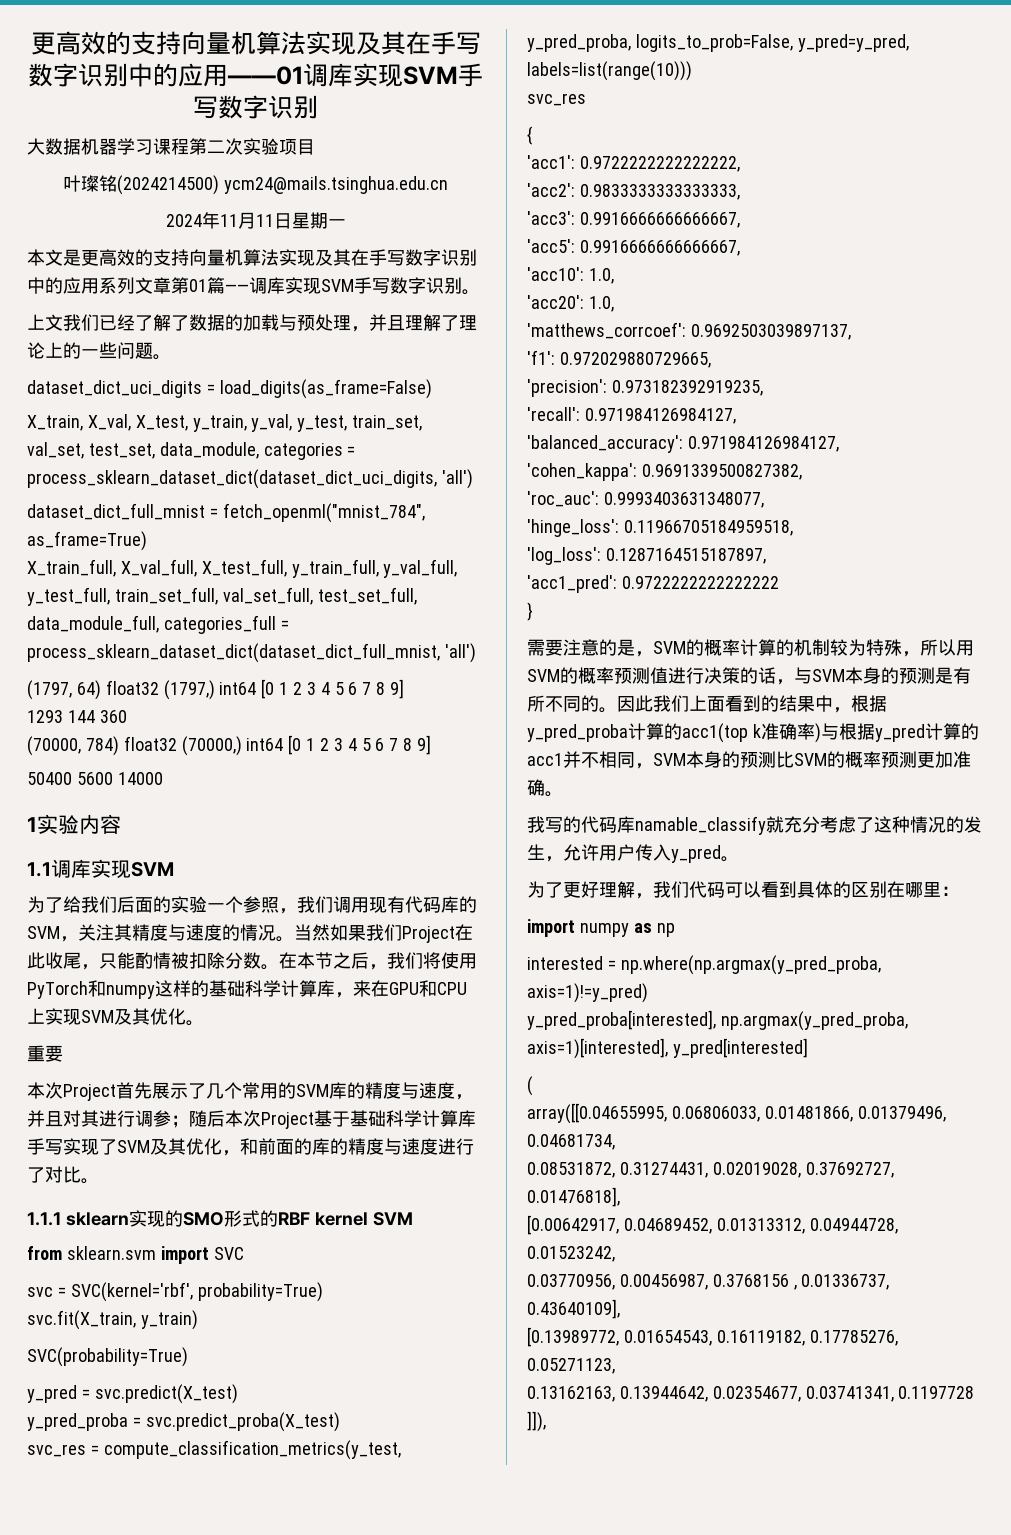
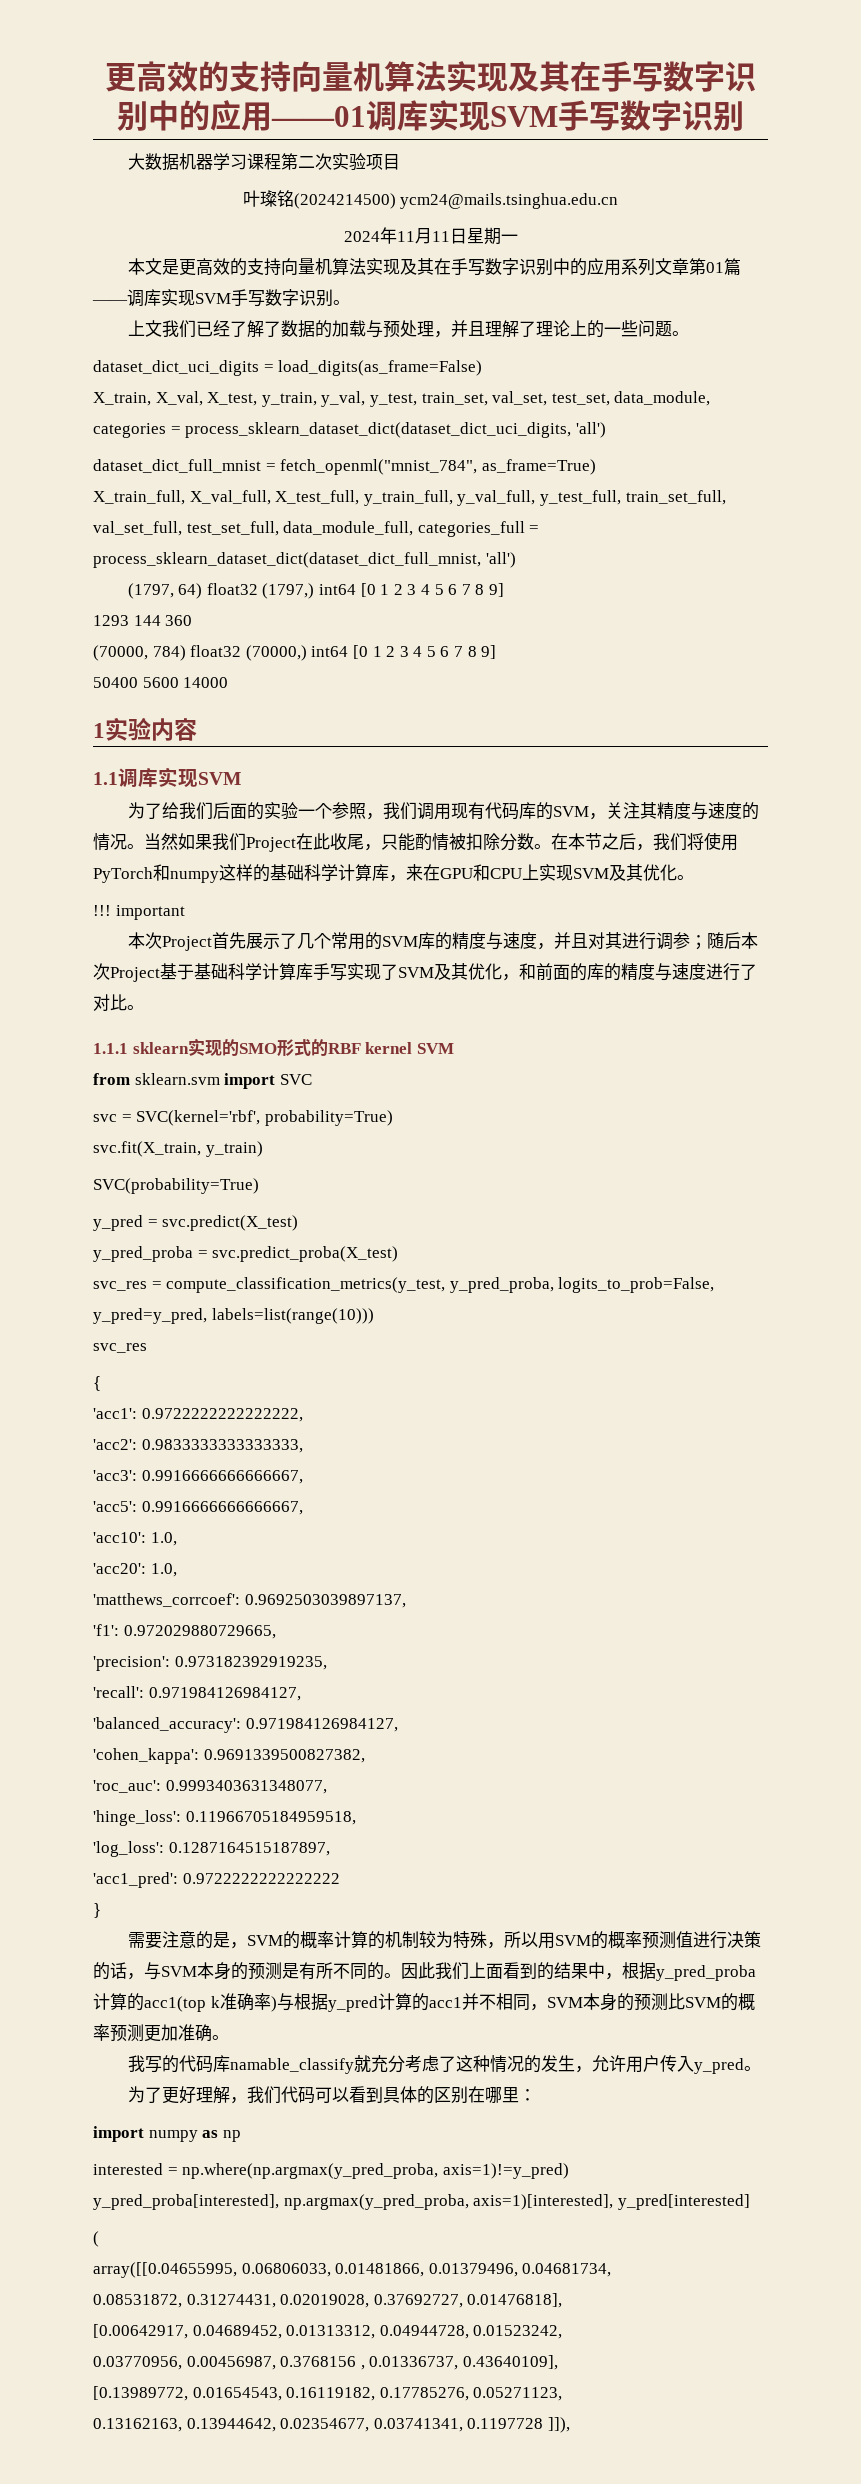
[27,1045,63,1062] 重要 -> [93,905,185,920] !!! important

